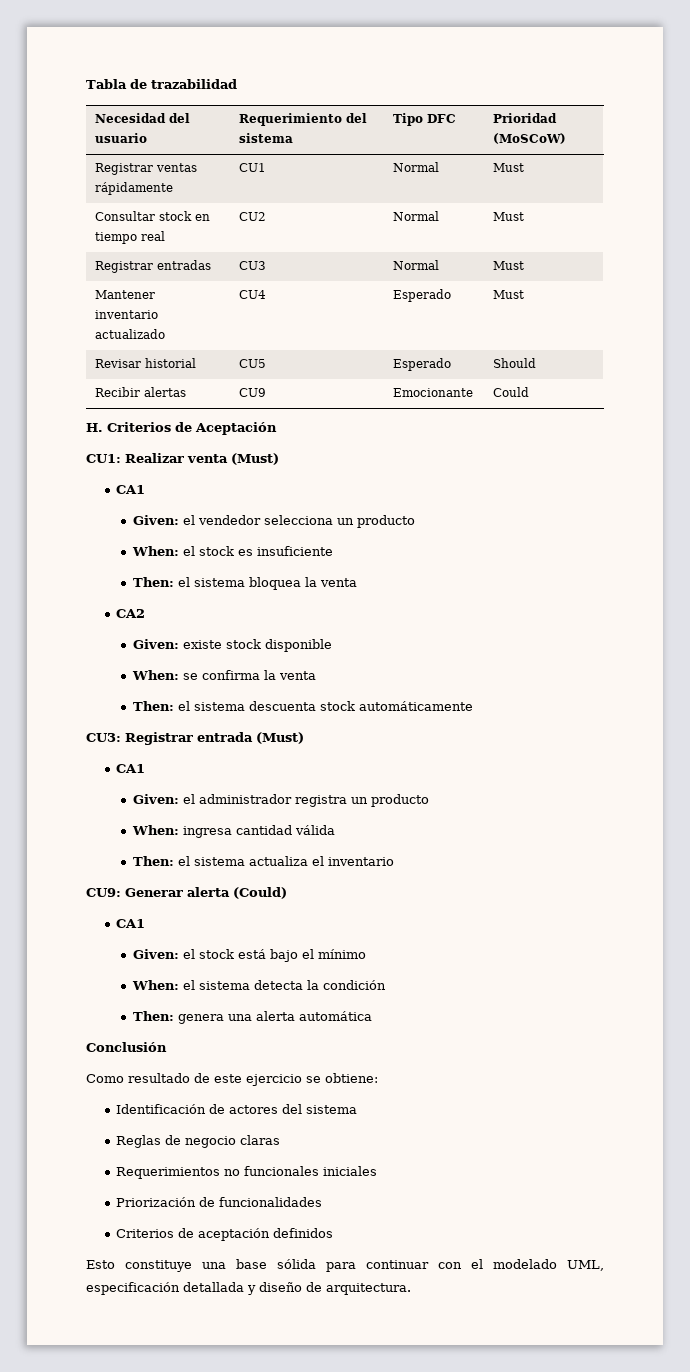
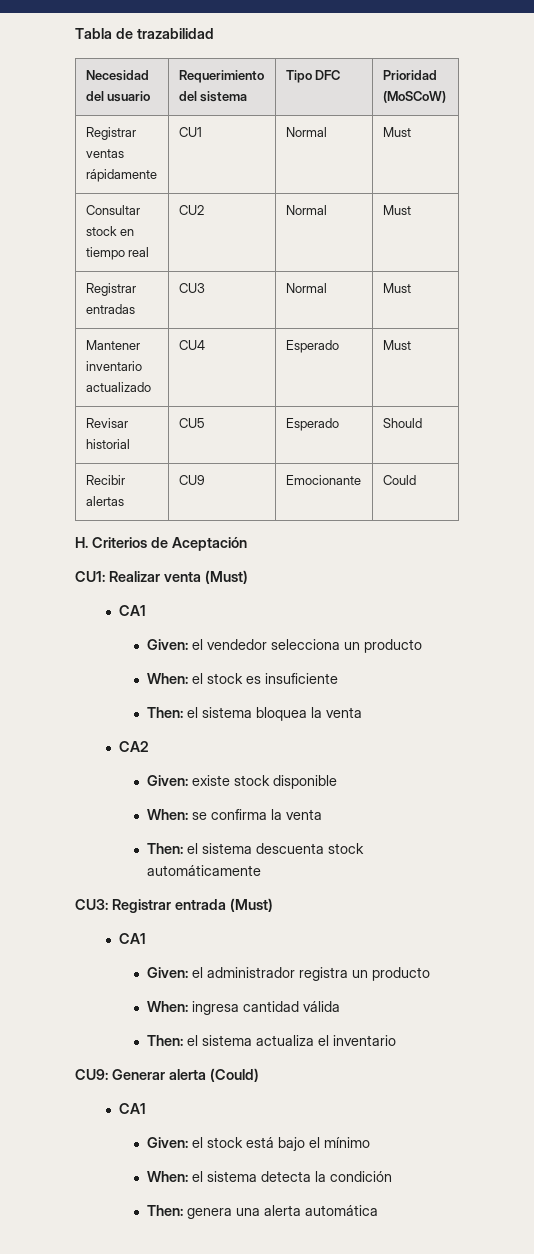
[86,1042,167,1052] [86,1073,378,1086] [116,1104,358,1114] [116,1135,281,1148] [116,1166,378,1179] [116,1197,323,1207] [116,1228,334,1241] [86,1259,604,1272] [86,1282,411,1295] // Conclusión // Como resultado de este ejercicio se obtiene: // Identificación de actores del sistema // Reglas de negocio claras // Requerimientos no funcionales iniciales // Priorización de funcionalidades // Criterios de aceptación definidos // Esto constituye una base sólida para continuar con el modelado UML, especificación detallada y diseño de arquitectura. -> (379, 1210) none

